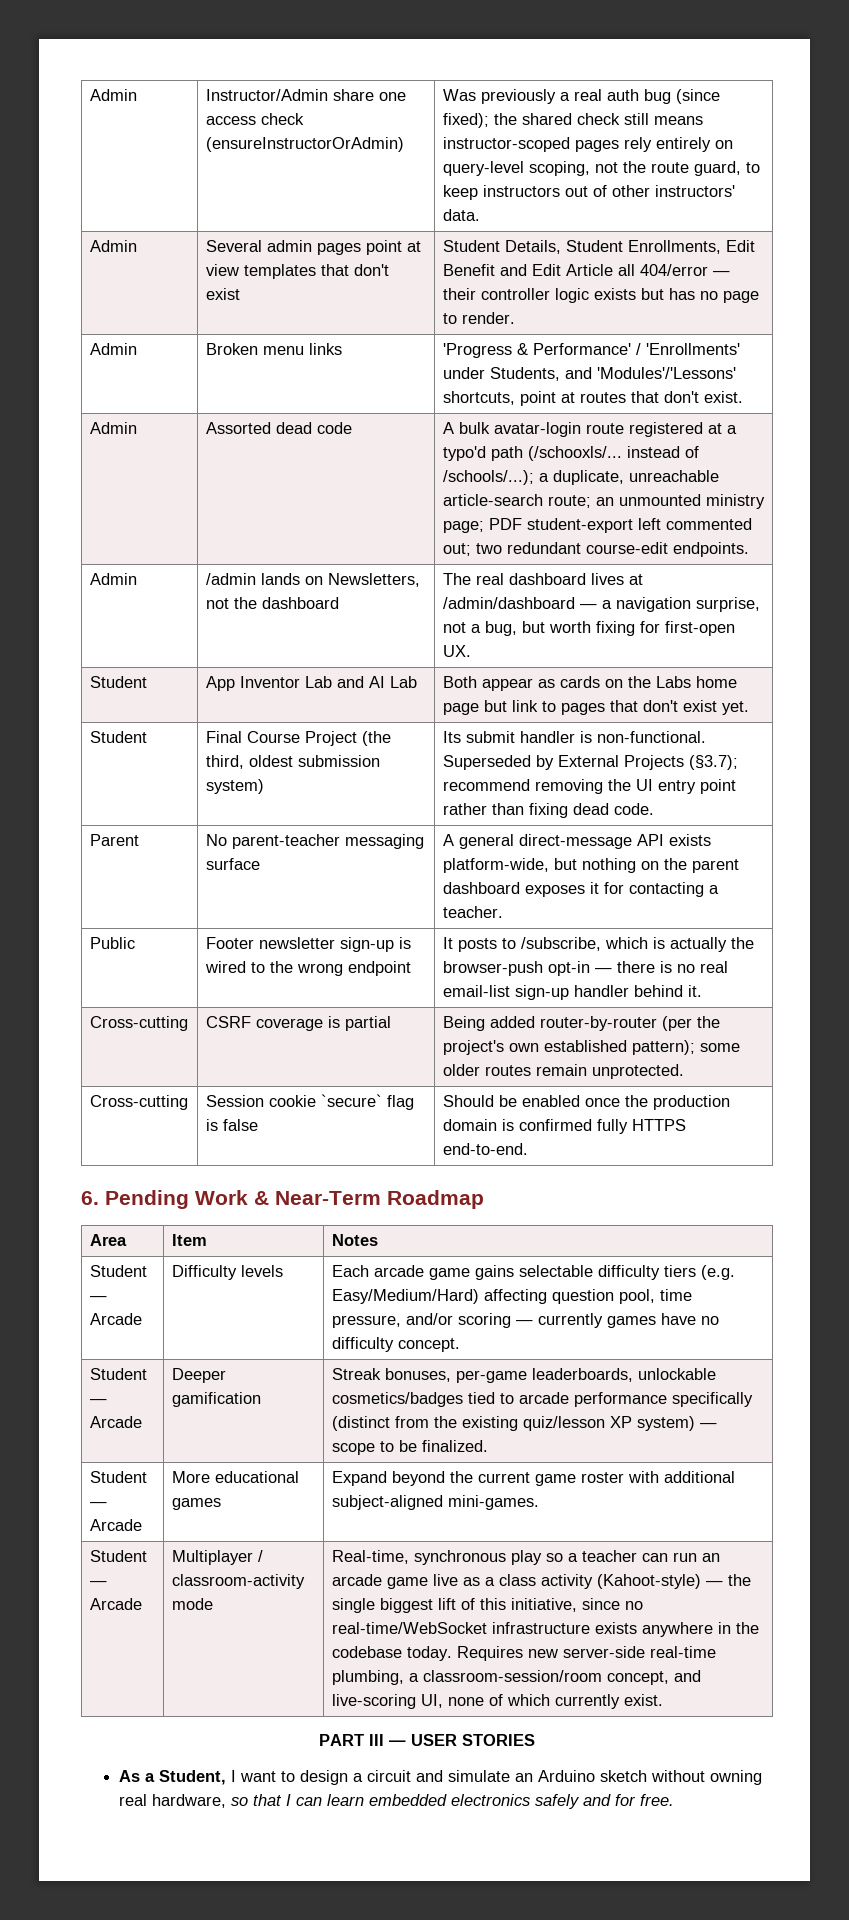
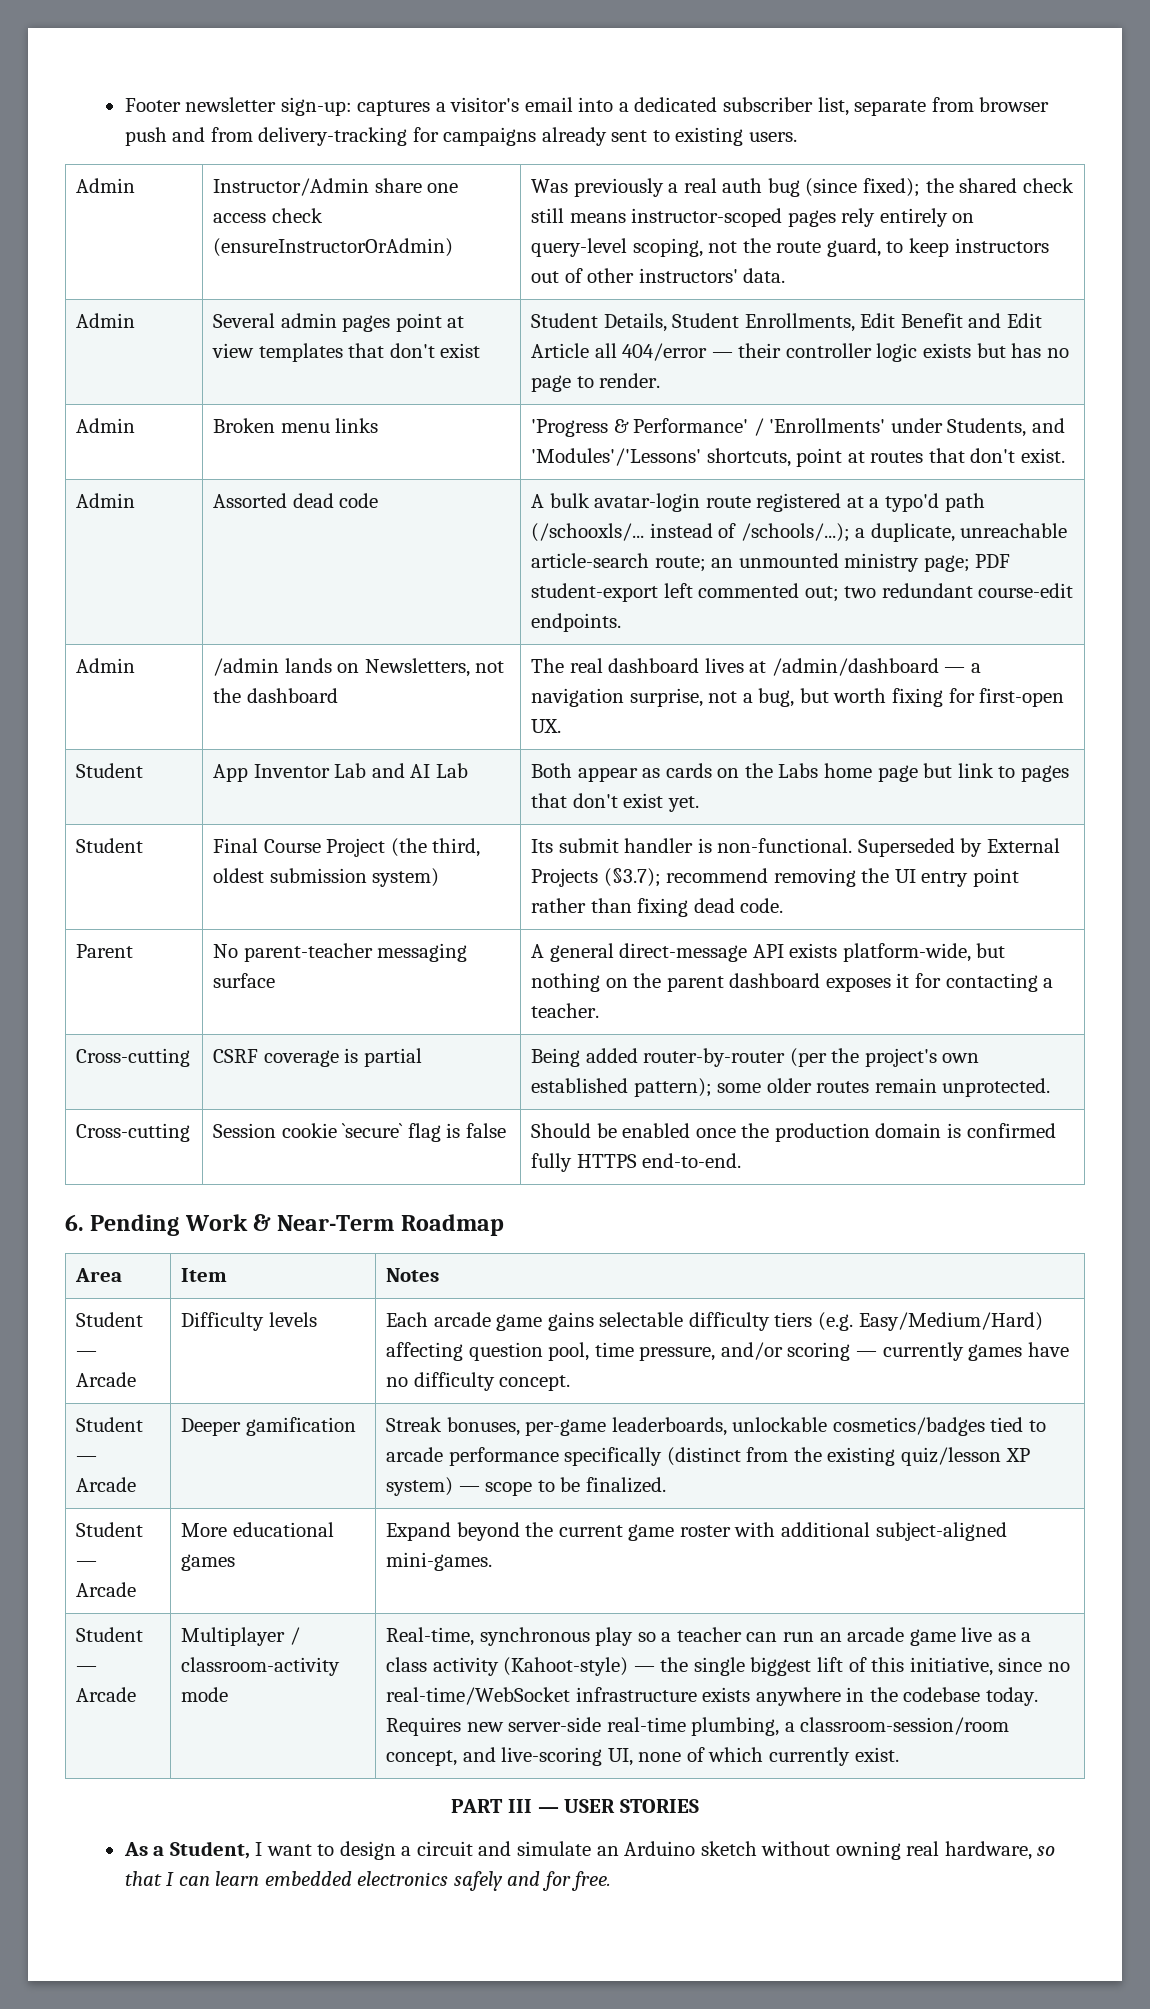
(89, 95) none -> [124,97,1050,116] [124,127,798,146] Footer newsletter sign-up: captures a visitor's email into a dedicated subscriber list, separate from browser push and from delivery-tracking for campaigns already sent to existing users. //
[89,937,135,949] [205,937,411,952] [204,961,411,976] [442,937,754,952] [442,961,728,976] [442,985,702,1000] // Public | Footer newsletter sign-up is wired to the wrong endpoint | It posts to /subscribe, which is actually the browser-push opt-in — there is no real email-list sign-up handler behind it. -> (600, 1010) none

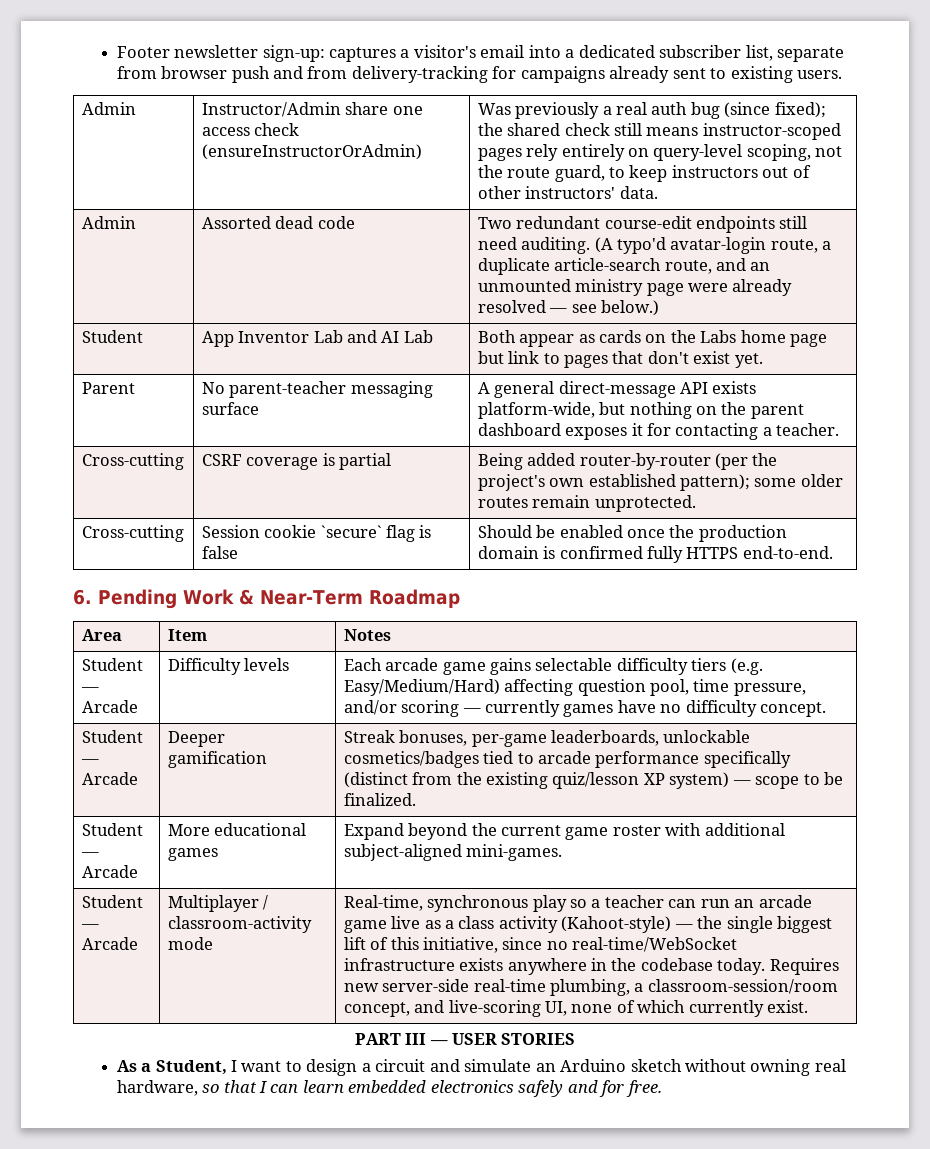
[213,313,465,332] [212,343,481,362] [531,313,1042,332] [531,343,1069,362] [531,373,661,392] [76,418,136,433] [213,418,379,433] [531,418,1065,437] [531,448,1065,467] [76,493,136,508] [213,493,379,508] [531,493,985,512] [531,523,1068,542] [531,553,1011,572] [531,583,1074,602] [531,613,622,632] [76,658,136,673] [213,658,505,677] [213,688,338,703] [531,658,981,676] [531,688,1065,707] [531,719,562,733] Several admin pages point at view templates that don't exist | Student Details, Student Enrollments, Edit Benefit and Edit Article all 404/error — their controller logic exists but has no page to render. // Admin | Broken menu links | 'Progress & Performance' / 'Enrollments' under Students, and 'Modules'/'Lessons' shortcuts, point at routes that don't exist. // Admin | Assorted dead code | A bulk avatar-login route registered at a typo'd path (/schooxls/... instead of /schools/...); a duplicate, unreachable article-search route; an unmounted ministry page; PDF student-export left commented out; two redundant course-edit endpoints. // Admin | /admin lands on Newsletters, not the dashboard | The real dashboard lives at /admin/dashboard — a navigation surprise, not a bug, but worth fixing for first-open UX. -> [201,216,355,229] [477,216,808,233] [477,237,832,254] [477,258,771,275] [477,279,793,296] [477,300,660,316] Assorted dead code | Two redundant course-edit endpoints still need auditing. (A typo'd avatar-login route, a duplicate article-search route, and an unmounted ministry page were already resolved — see below.)
[76,838,144,853] [213,838,481,857] [213,868,440,887] [531,838,1060,857] [531,868,1019,887] [531,898,784,917] // Student | Final Course Project (the third, oldest submission system) | Its submit handler is non-functional. Superseded by External Projects (§3.7); recommend removing the UI entry point rather than fixing dead code. -> (763, 360) none

